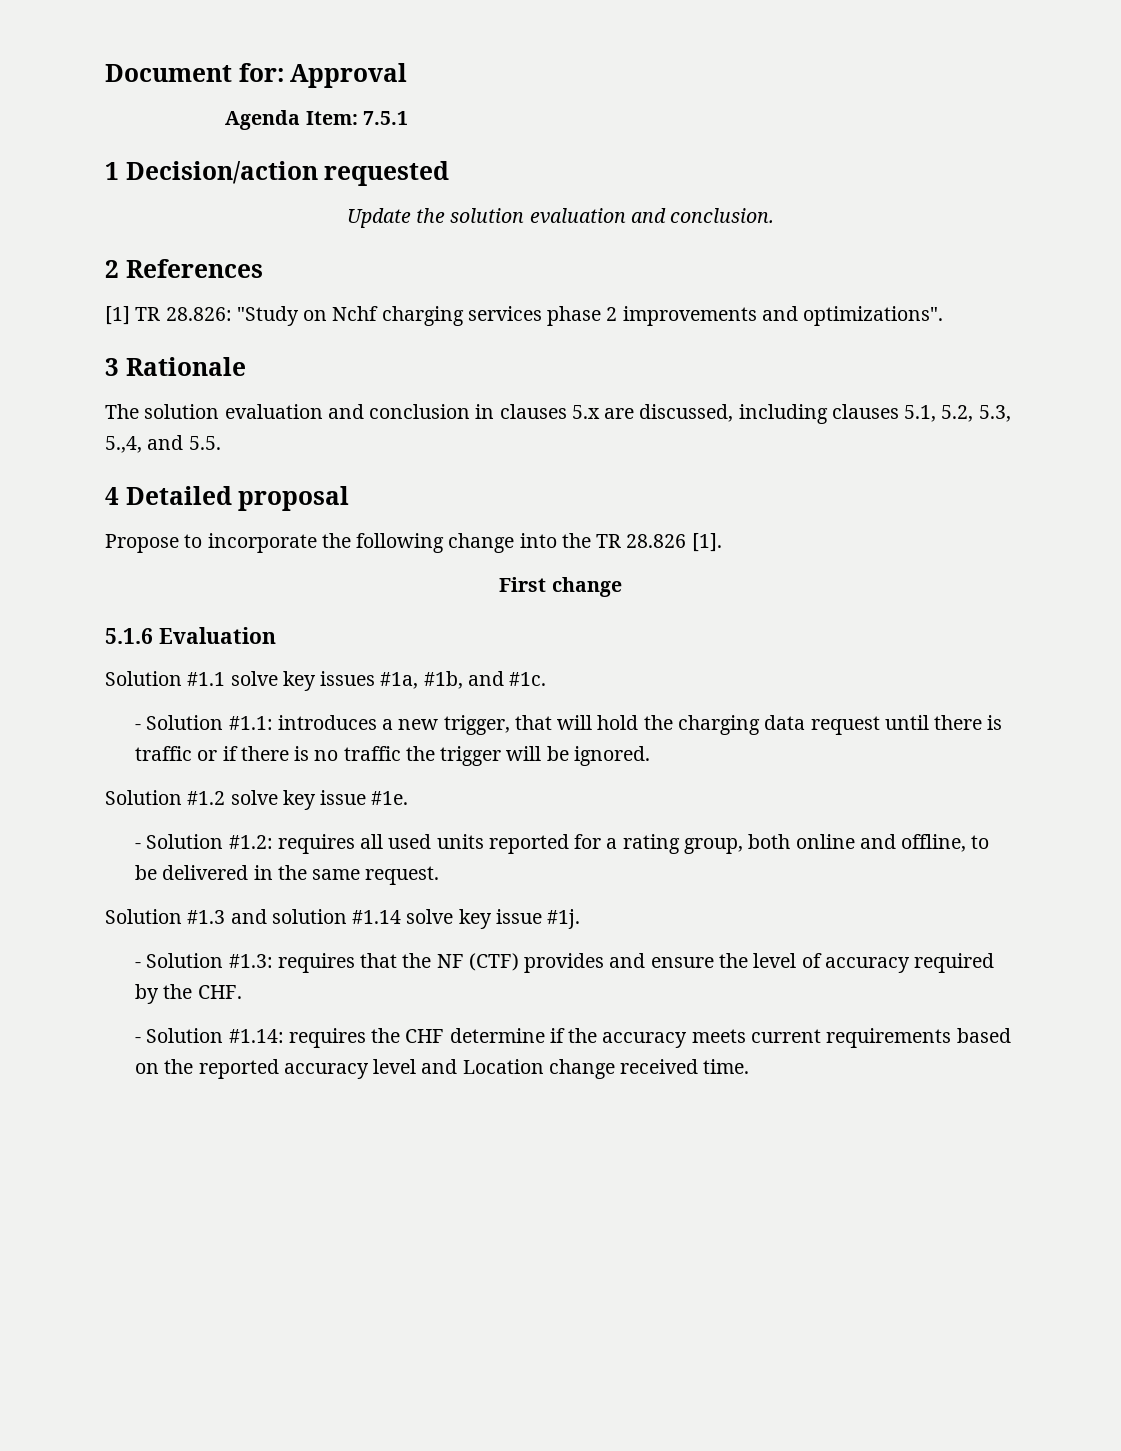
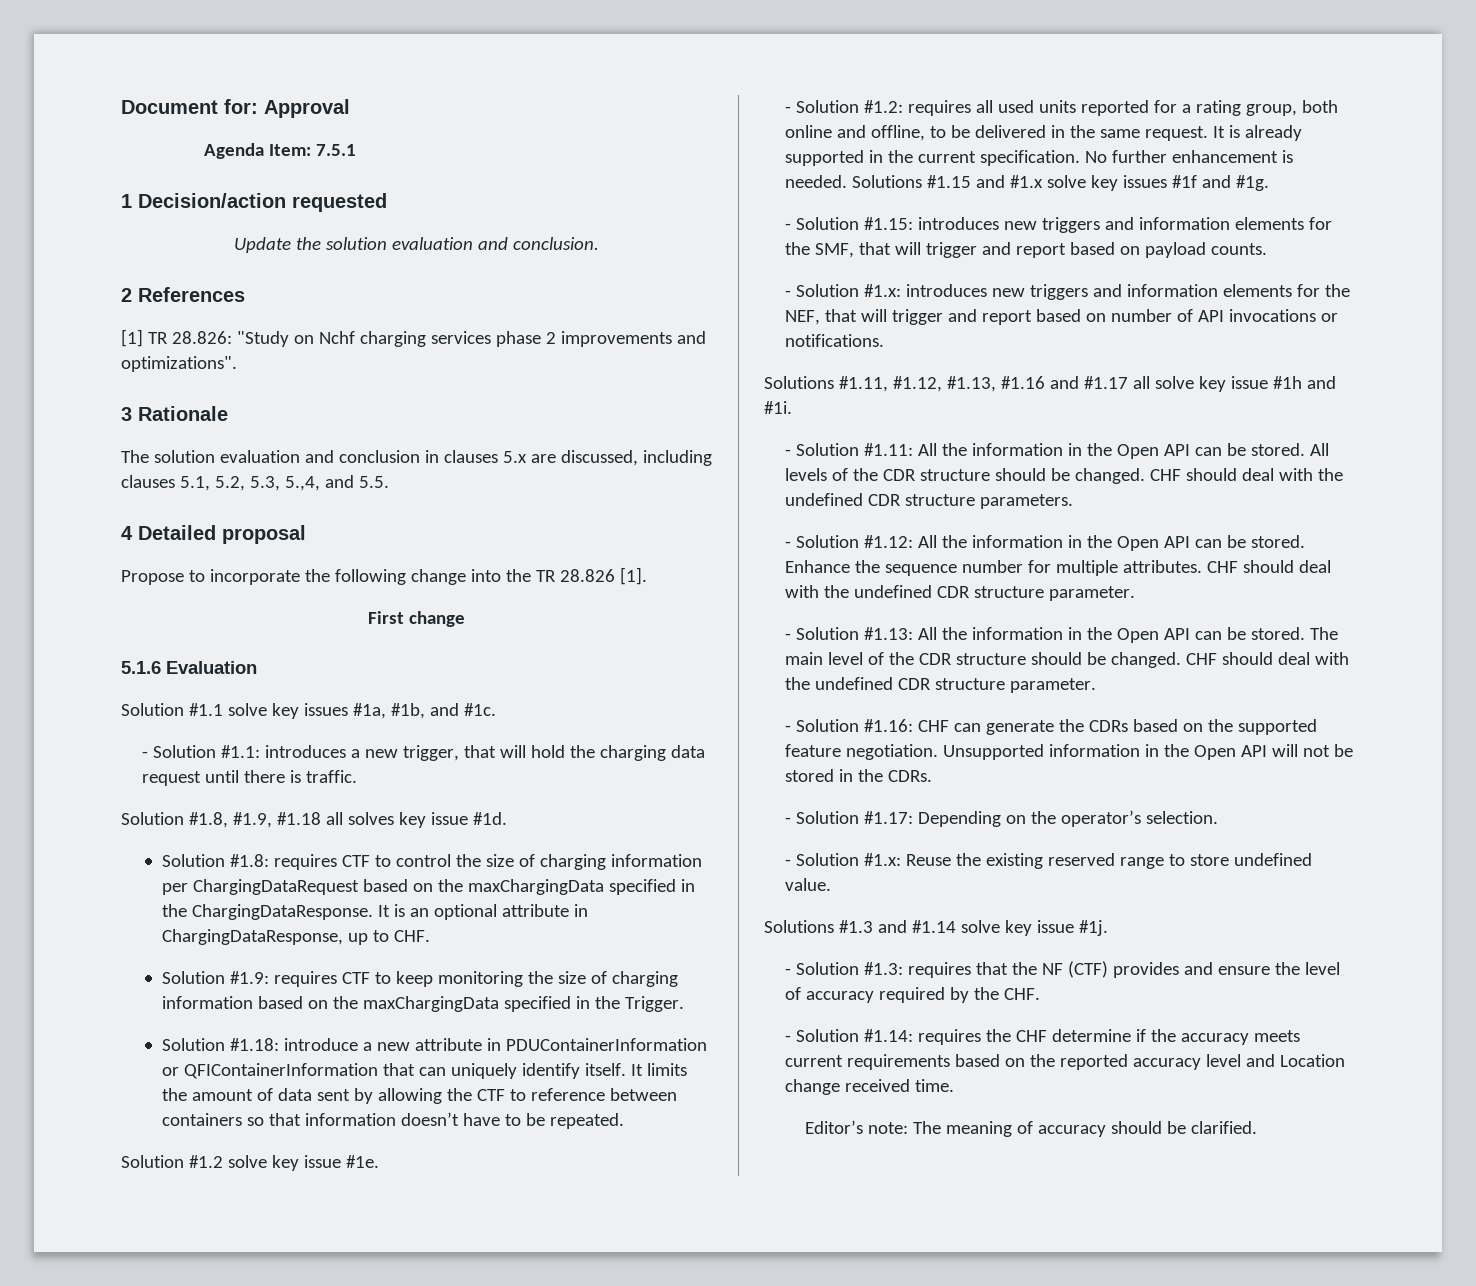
[135,746,650,766] traffic or if there is no traffic the trigger will be ignored. -> [305,770,357,783] [121,812,507,828] [162,854,702,870] [162,879,695,895] [162,904,588,920] [162,929,430,945] [162,971,678,987] [162,996,684,1012] [162,1038,707,1051] [162,1063,687,1079] [162,1088,677,1104] [162,1112,624,1129] traffic. // Solution #1.8, #1.9, #1.18 all solves key issue #1d. // Solution #1.8: requires CTF to control the size of charging information per ChargingDataRequest based on the maxChargingData specified in the ChargingDataResponse. It is an optional attribute in ChargingDataResponse, up to CHF. // Solution #1.9: requires CTF to keep monitoring the size of charging information based on the maxChargingData specified in the Trigger. // Solution #1.18: introduce a new attribute in PDUContainerInformation or QFIContainerInformation that can uniquely identify itself. It limits the amount of data sent by allowing the CTF to reference between containers so that information doesn’t have to be repeated.
[105,909,182,924] // Solution -> [1212,125,1302,141] [784,150,1293,166] [784,175,1269,191] [784,217,1332,233] [784,242,1267,258] [784,284,1350,300] [784,309,1338,325] [784,334,884,347] [764,376,1336,392] [764,401,792,414] [784,443,1329,459] [784,468,1343,484] [784,493,1073,509] [784,535,1305,551] [784,560,1331,576] [784,585,1135,601] [784,627,1338,643] [784,652,1349,668] [784,677,1096,693] [784,719,1317,735] [784,744,1353,760] [784,769,932,782] [784,810,1218,827] [784,853,1312,869] [784,878,831,891] [764,920,834,933] It is already supported in the current specification. No further enhancement is needed. Solutions #1.15 and #1.x solve key issues #1f and #1g. // - Solution #1.15: introduces new triggers and information elements for the SMF, that will trigger and report based on payload counts. // - Solution #1.x: introduces new triggers and information elements for the NEF, that will trigger and report based on number of API invocations or notifications. // Solutions #1.11, #1.12, #1.13, #1.16 and #1.17 all solve key issue #1h and #1i. // - Solution #1.11: All the information in the Open API can be stored. All levels of the CDR structure should be changed. CHF should deal with the undefined CDR structure parameters. // - Solution #1.12: All the information in the Open API can be stored. Enhance the sequence number for multiple attributes. CHF should deal with the undefined CDR structure parameter. // - Solution #1.13: All the information in the Open API can be stored. The main level of the CDR structure should be changed. CHF should deal with the undefined CDR structure parameter. // - Solution #1.16: CHF can generate the CDRs based on the supported feature negotiation. Unsupported information in the Open API will not be stored in the CDRs. // - Solution #1.17: Depending on the operator’s selection. // - Solution #1.x: Reuse the existing reserved range to store undefined value. // Solutions
[271,909,347,924] solution -> (907, 926) none
(750, 1066) none -> [805,1120,1258,1137] // Editor’s note: The meaning of accuracy should be clarified.

